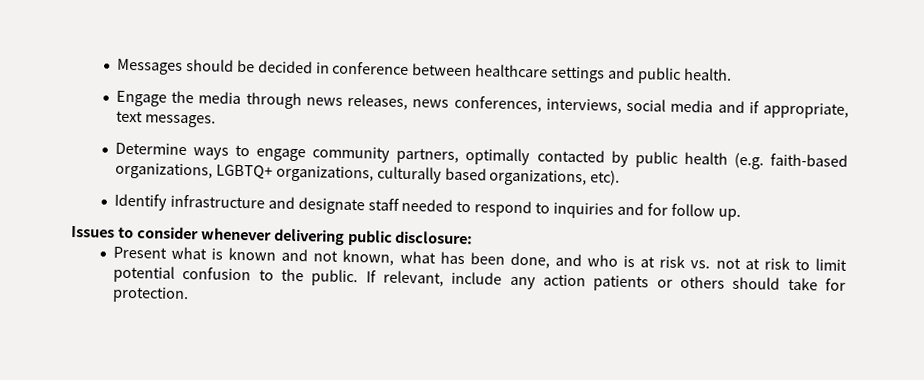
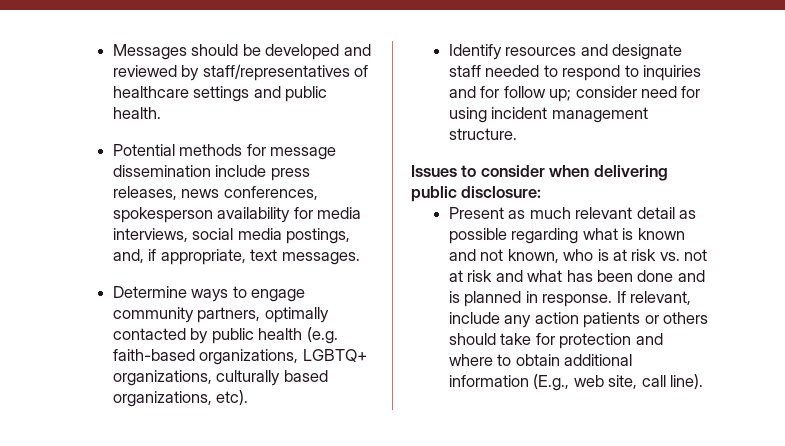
[257,60,473,77] decided in conference between -> [265,44,371,60] [112,64,369,81] developed and reviewed by staff/representatives of
[115,90,542,113] Engage the media through news releases, news conferences, -> [112,144,337,160] [112,165,310,181] [112,186,318,200] [112,207,362,223] Potential methods for message dissemination include press releases, news conferences, spokesperson availability for media
[717,100,745,114] and -> [286,228,351,244] [112,249,144,263] postings, and,
[169,194,265,209] infrastructure -> [505,47,577,56] resources
[717,208,741,222] up. -> [549,86,701,102] [448,107,648,123] [448,128,517,140] up; consider need for using incident management structure.
[200,227,272,241] whenever -> [549,165,590,177] when
(167, 252) none -> [508,207,696,219] [448,228,579,244] as much relevant detail as possible regarding
[399,250,582,269] what has been done, and -> (559, 256) none
[794,258,847,271] [112,265,359,287] to limit potential confusion to the public. -> [495,270,705,282] [448,291,613,307] and what has been done and is planned in response.
[111,286,189,304] protection. -> [559,333,663,349] [448,354,633,366] [448,374,703,391] protection and where to obtain additional information (E.g., web site, call line).

